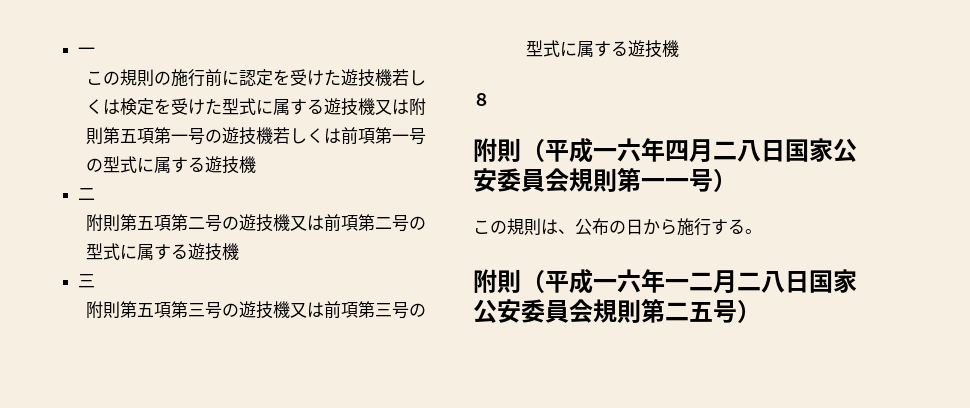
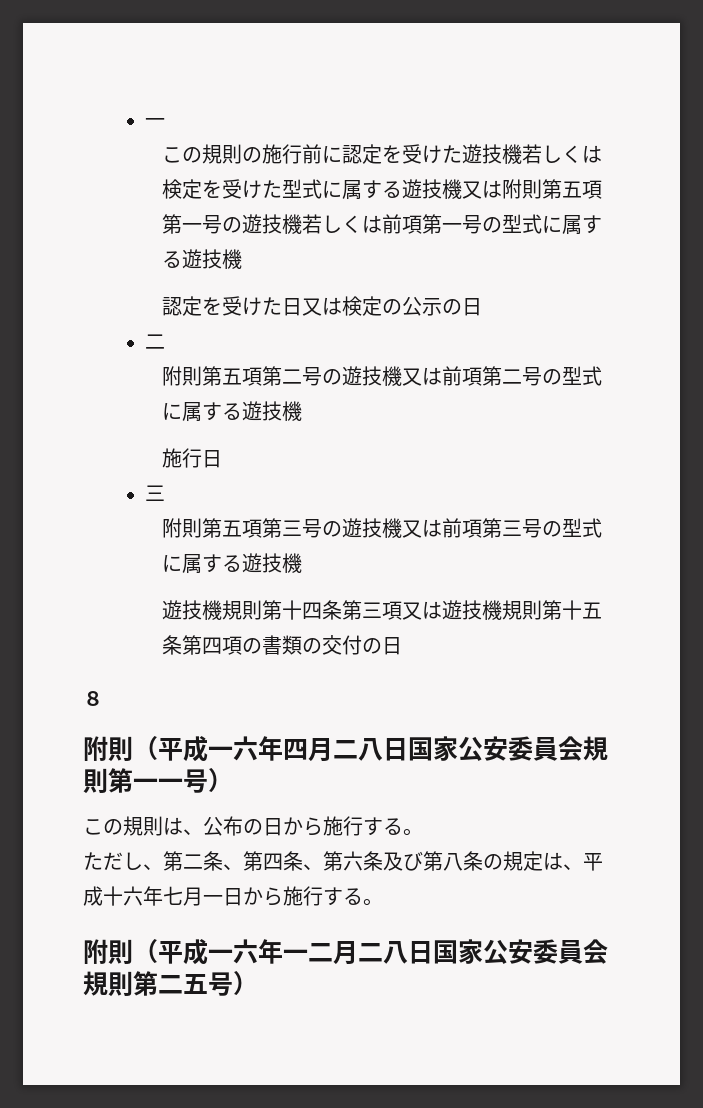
(257, 164) none -> [162,296,483,316] // 認定を受けた日又は検定の公示の日
(240, 251) none -> [162,448,223,468] // 施行日
(680, 48) none -> [162,600,603,620] [162,635,403,655] // 遊技機規則第十四条第三項又は遊技機規則第十五条第四項の書類の交付の日
(762, 231) none -> [83,851,603,871] [83,886,383,906] // ただし、第二条、第四条、第六条及び第八条の規定は、平成十六年七月一日から施行する。

